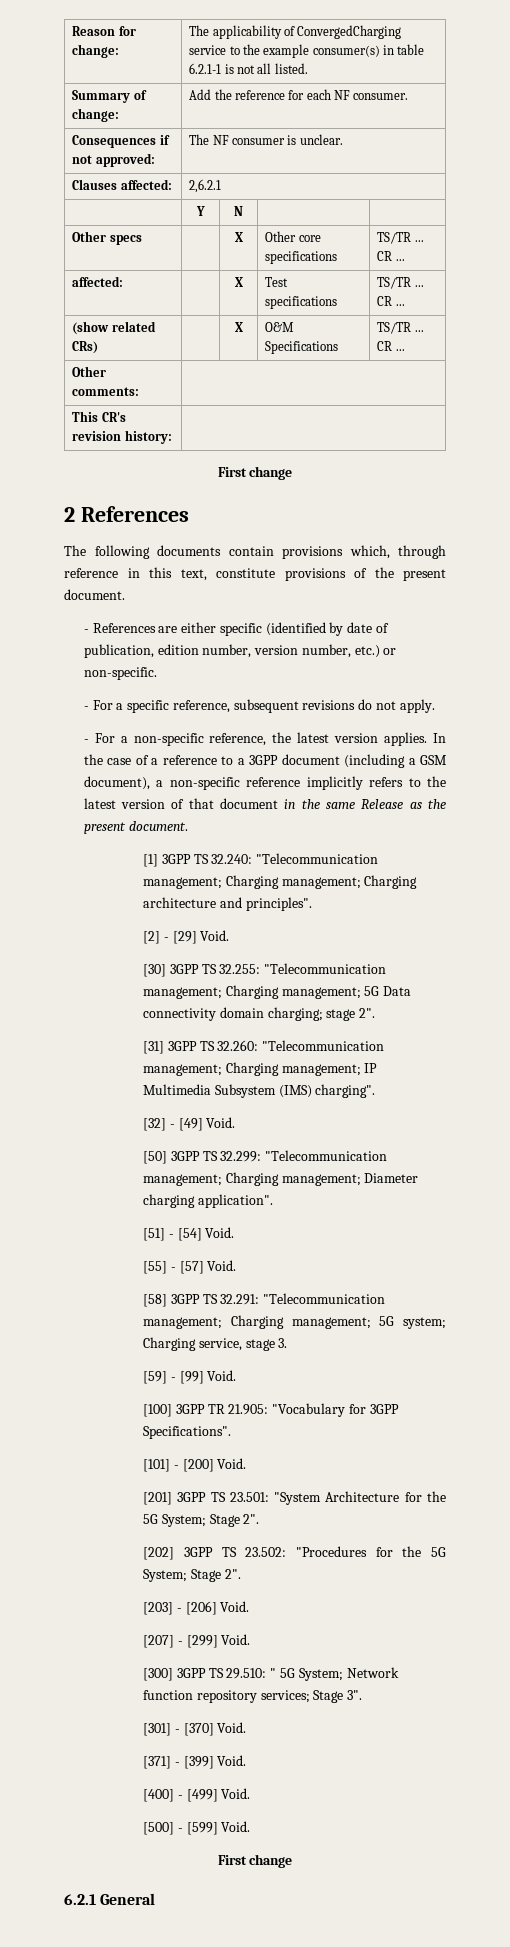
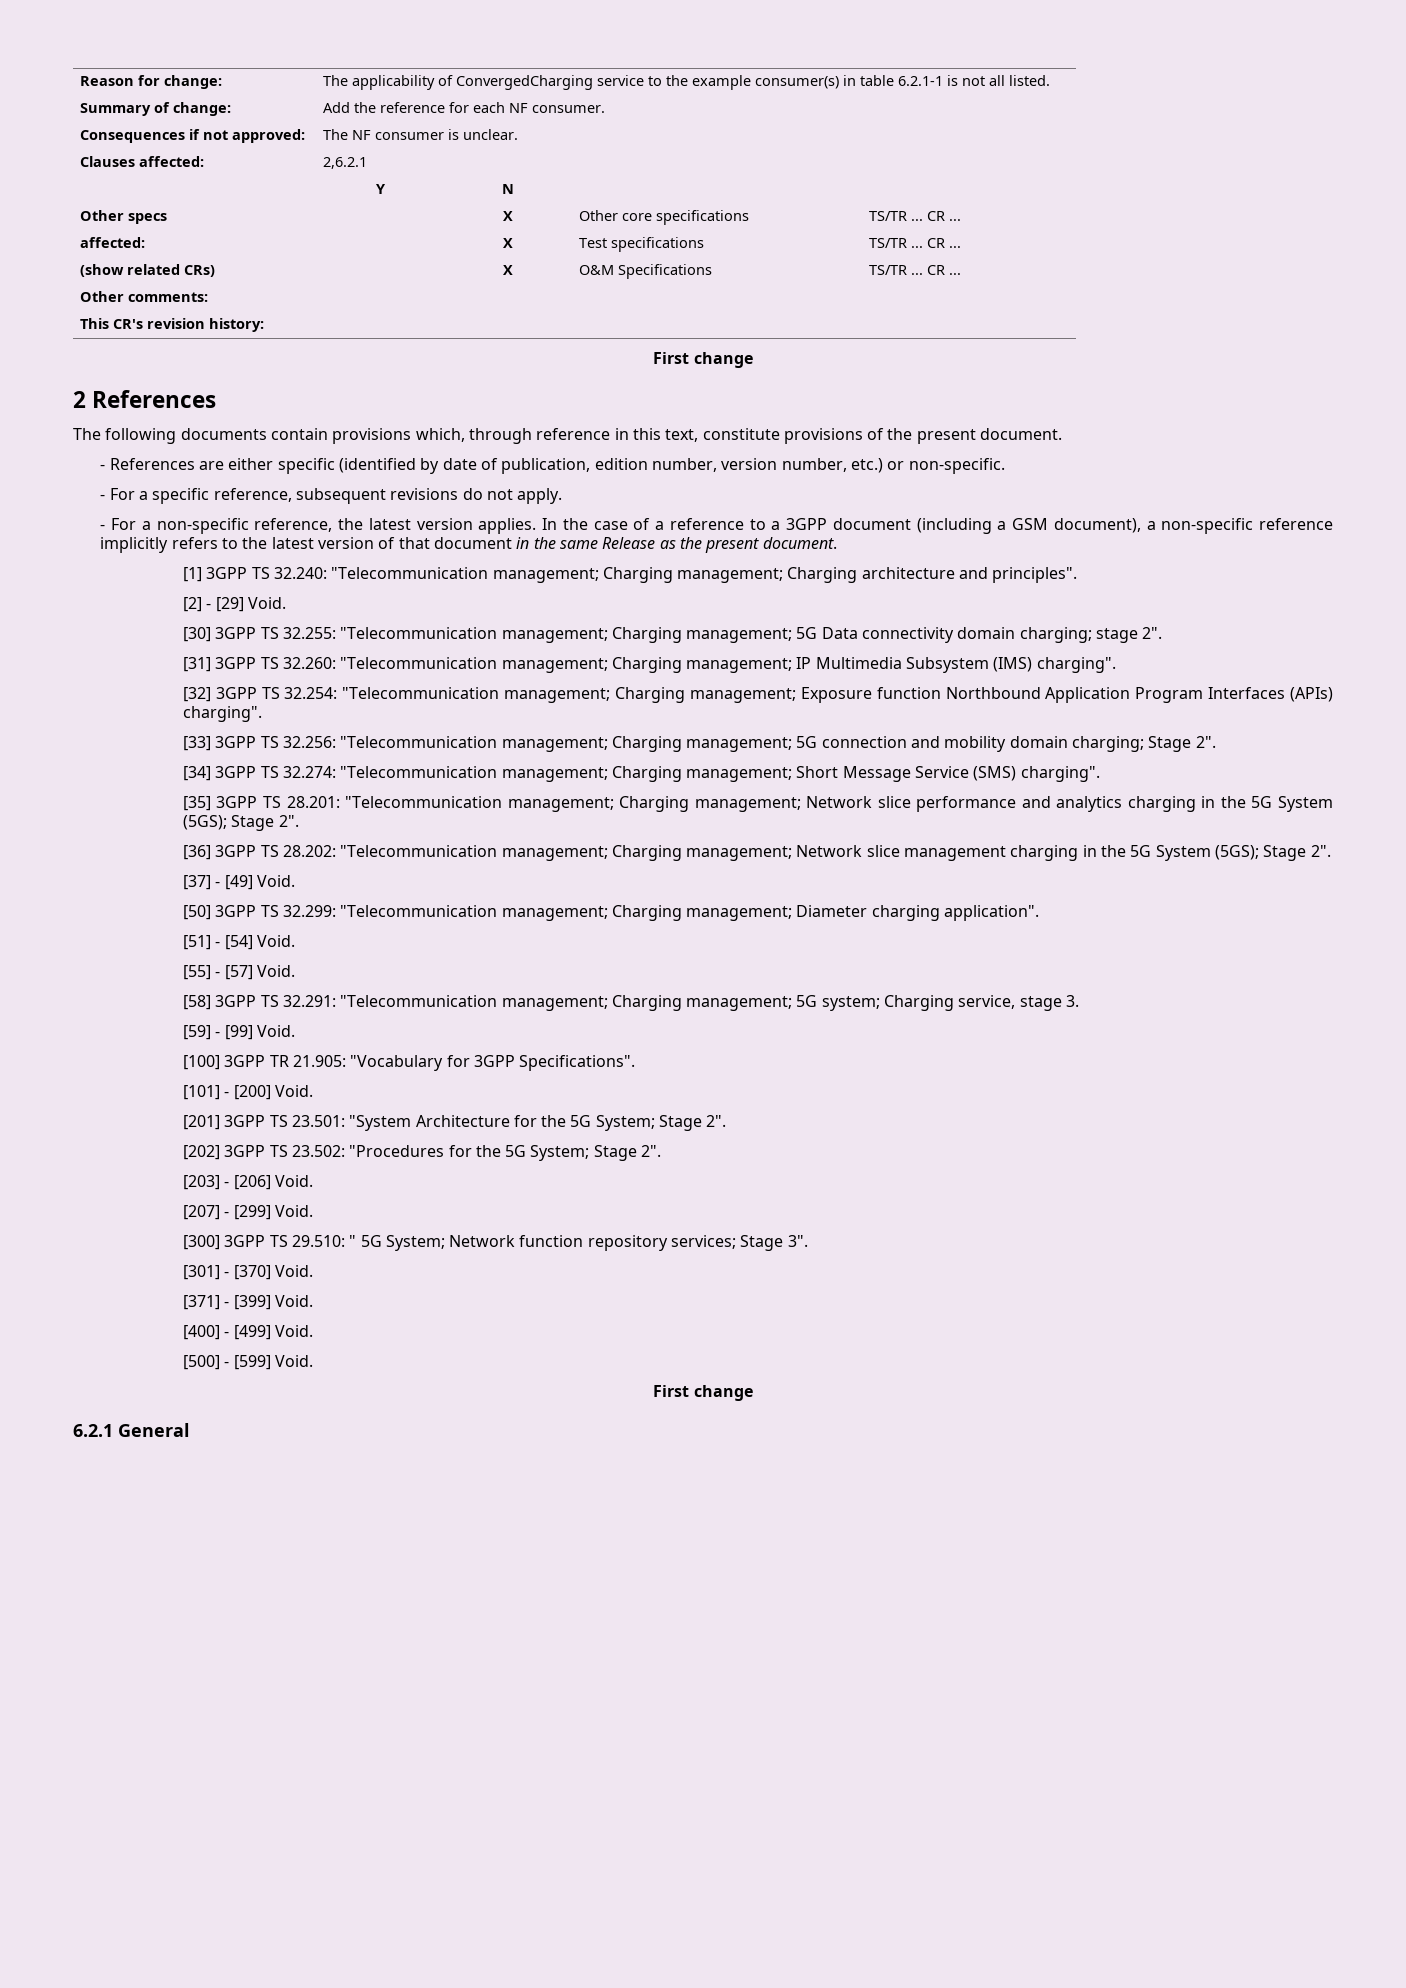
(167, 1124) none -> [215,687,1333,703] [182,706,262,722] [182,736,1216,752] [182,766,1100,782] [182,796,1334,812] [182,815,299,831] [182,845,1331,861] [182,875,211,890] 3GPP TS 32.254: "Telecommunication management; Charging management; Exposure function Northbound Application Program Interfaces (APIs) charging". // [33] 3GPP TS 32.256: "Telecommunication management; Charging management; 5G connection and mobility domain charging; Stage 2". // [34] 3GPP TS 32.274: "Telecommunication management; Charging management; Short Message Service (SMS) charging". // [35] 3GPP TS 28.201: "Telecommunication management; Charging management; Network slice performance and analytics charging in the 5G System (5GS); Stage 2". // [36] 3GPP TS 28.202: "Telecommunication management; Charging management; Network slice management charging in the 5G System (5GS); Stage 2". // [37]

